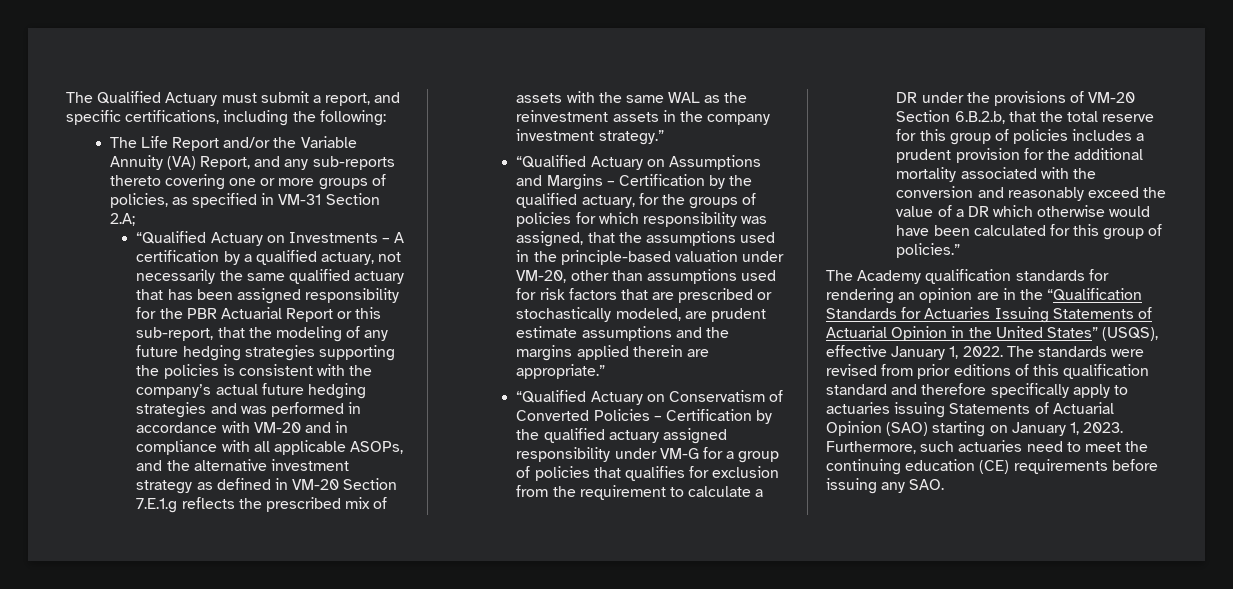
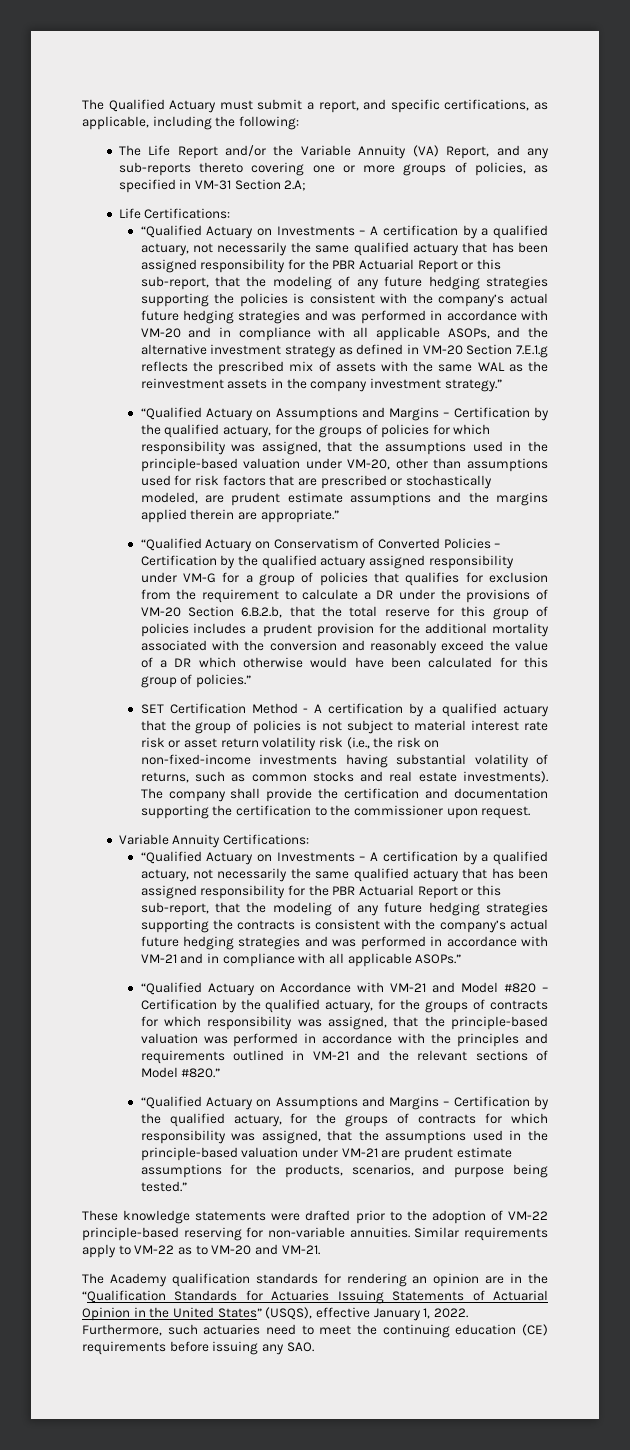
(220, 117) none -> [534,102,548,110] [82,116,149,130] as applicable,
(135, 219) none -> [118,208,231,219] // Life Certifications:
(961, 250) none -> [140,703,549,717] [140,720,549,734] [140,737,440,751] [140,754,548,768] [140,771,548,783] [140,788,548,802] [140,805,531,819] [118,834,310,848] [140,851,548,865] [140,868,548,882] [140,885,501,899] [140,902,548,916] [140,919,548,933] [140,936,548,950] [140,953,462,967] [140,982,548,996] [140,999,548,1013] [140,1016,548,1030] [140,1033,548,1047] [140,1050,548,1064] [140,1067,221,1078] [140,1096,549,1110] [140,1113,548,1127] [140,1130,548,1144] [140,1147,512,1161] [140,1164,549,1178] [140,1181,187,1192] [82,1210,549,1224] [82,1227,548,1241] [82,1244,320,1258] // SET Certification Method - A certification by a qualified actuary that the group of policies is not subject to material interest rate risk or asset return volatility risk (i.e., the risk on non-fixed-income investments having substantial volatility of returns, such as common stocks and real estate investments). The company shall provide the certification and documentation supporting the certification to the commissioner upon request. // Variable Annuity Certifications: // “Qualified Actuary on Investments – A certification by a qualified actuary, not necessarily the same qualified actuary that has been assigned responsibility for the PBR Actuarial Report or this sub-report, that the modeling of any future hedging strategies supporting the contracts is consistent with the company’s actual future hedging strategies and was performed in accordance with VM-21 and in compliance with all applicable ASOPs.” // “Qualified Actuary on Accordance with VM-21 and Model #820 – Certification by the qualified actuary, for the groups of contracts for which responsibility was assigned, that the principle-based valuation was performed in accordance with the principles and requirements outlined in VM-21 and the relevant sections of Model #820.” // “Qualified Actuary on Assumptions and Margins – Certification by the qualified actuary, for the groups of contracts for which responsibility was assigned, that the assumptions used in the principle-based valuation under VM-21 are prudent estimate assumptions for the products, scenarios, and purpose being tested.” // These knowledge statements were drafted prior to the adoption of VM-22 principle-based reserving for non-variable annuities. Similar requirements apply to VM-22 as to VM-20 and VM-21.
[1006,346,1145,357] [826,364,1150,379] [826,383,1128,398] [826,402,1114,418] [826,421,1124,437] The standards were revised from prior editions of this qualification standard and therefore specifically apply to actuaries issuing Statements of Actuarial Opinion (SAO) starting on January 1, 2023. -> (468, 1313) none

